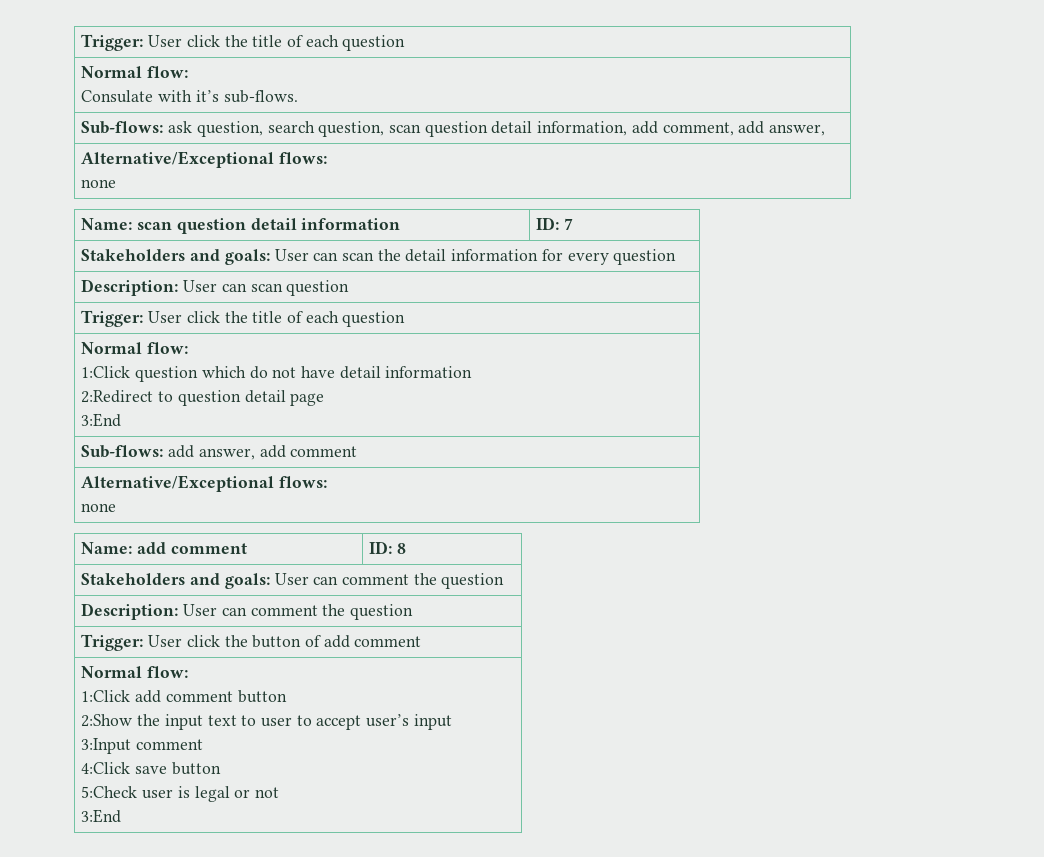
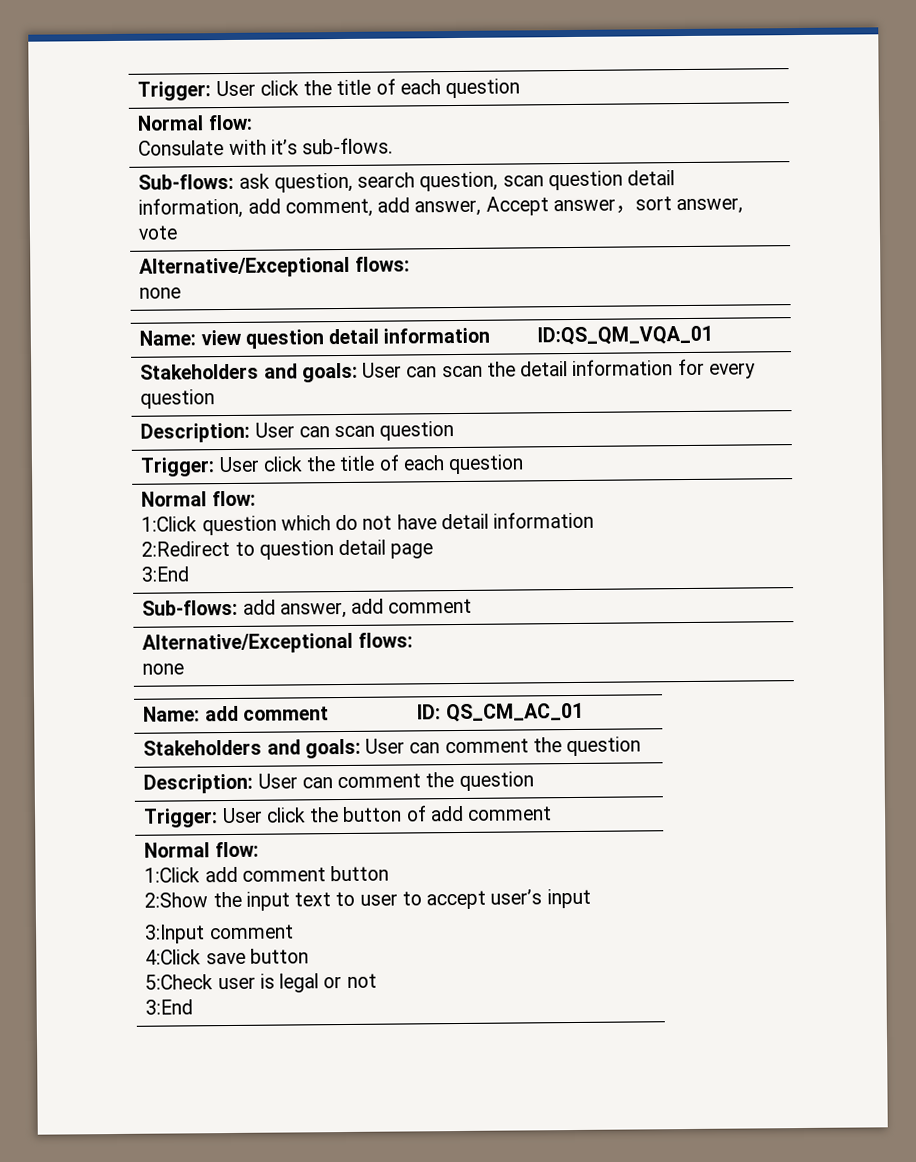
[81,151,328,168] [81,179,117,188] [81,218,173,230] // Alternative/Exceptional flows: // none // Name: scan -> [485,196,744,216] [138,225,179,240] [139,256,410,278] [139,287,182,299] [139,329,242,346] Accept answer，sort answer, vote // Alternative/Exceptional flows: // none // Name: view
[536,217,574,230] ID: 7 -> [537,325,714,346] ID:QS_QM_VQA_01
[397,543,407,554] 8 -> [445,702,584,723] QS_CM_AC_01

